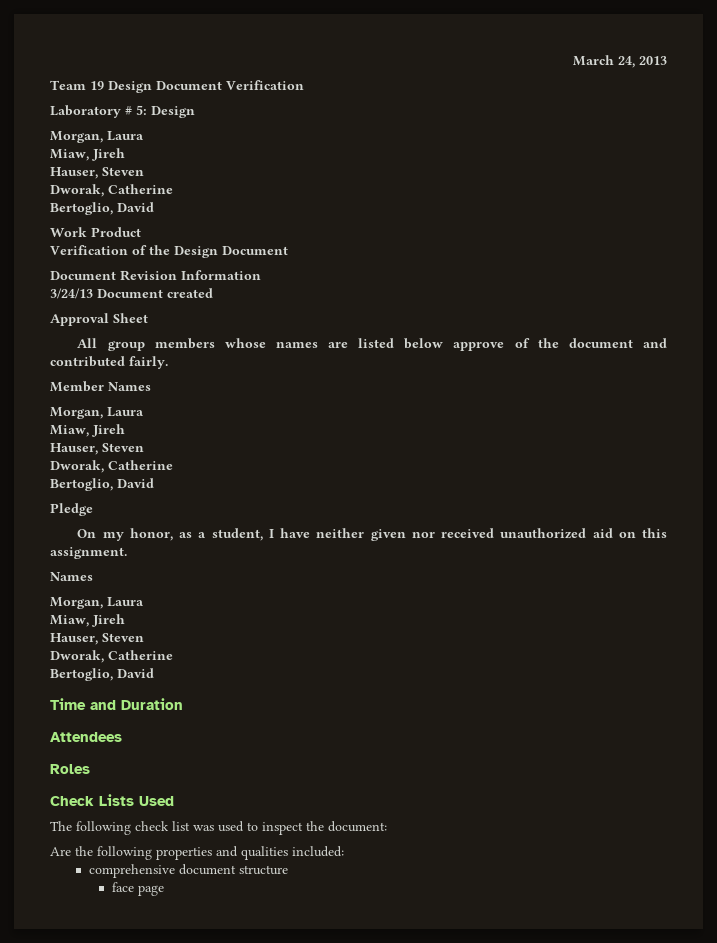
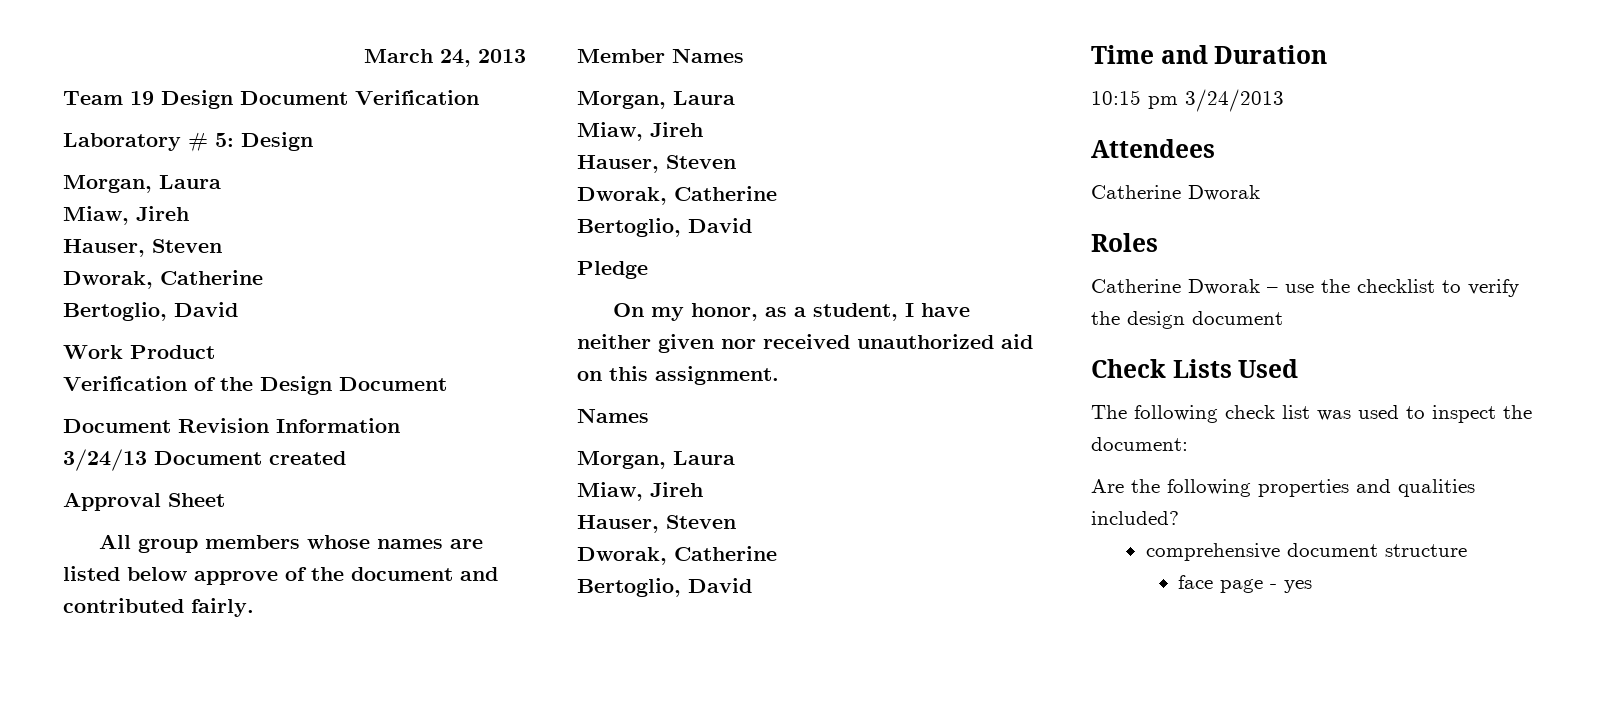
(183, 704) none -> [1091,89,1284,112] // 10:15 pm 3/24/2013
(122, 737) none -> [1091,185,1260,201] // Catherine Dworak
(90, 769) none -> [1091,279,1519,297] [1091,311,1283,329] // Catherine Dworak – use the checklist to verify the design document
[292,846,344,857] included: -> [1091,511,1179,525] included?
(164, 890) none -> [1270,580,1313,593] - yes

